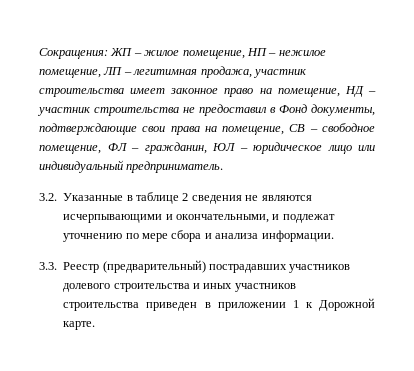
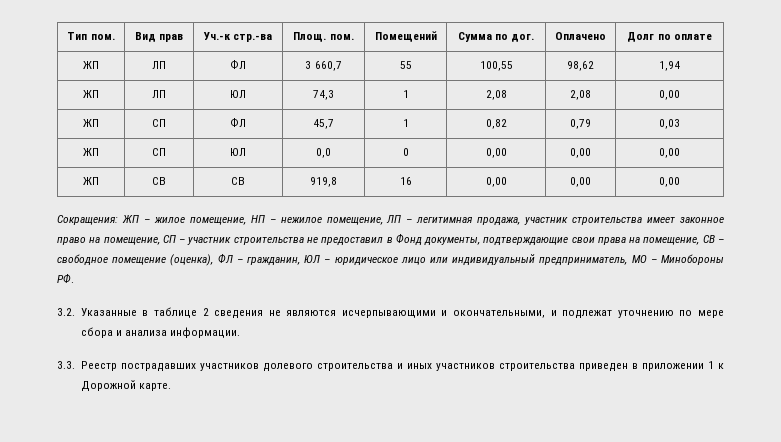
(39, 53) none -> [67,32,115,40] [134,32,184,42] [202,32,273,42] [293,32,354,42] [374,31,437,42] [457,32,535,42] [555,32,606,40] [627,32,712,42] [83,61,99,69] [152,61,166,69] [229,60,246,69] [305,61,342,71] [399,61,412,69] [479,61,513,71] [567,61,594,71] [659,61,680,71] [83,90,99,98] [152,90,166,98] [229,90,246,98] [313,90,334,100] [402,90,409,98] [485,90,507,100] [570,90,591,100] [659,90,680,100] [83,119,99,127] [152,119,166,127] [229,118,246,127] [313,119,334,129] [402,119,409,127] [485,119,507,129] [570,119,591,129] [659,119,680,129] [83,148,99,156] [152,148,166,156] [229,148,246,156] [316,148,331,158] [402,148,409,156] [485,148,507,158] [570,148,591,158] [659,148,680,158] [83,177,99,185] [152,177,166,185] [230,177,245,185] [310,177,337,187] [399,177,412,185] [485,177,507,187] [570,177,591,187] [659,177,680,187] Тип пом. | Вид прав | Уч.-к стр.-ва | Площ. пом. | Помещений | Сумма по дог. | Оплачено | Долг по оплате // ЖП | ЛП | ФЛ | 3 660,7 | 55 | 100,55 | 98,62 | 1,94 // ЖП | ЛП | ЮЛ | 74,3 | 1 | 2,08 | 2,08 | 0,00 // ЖП | СП | ФЛ | 45,7 | 1 | 0,82 | 0,79 | 0,03 // ЖП | СП | ЮЛ | 0,0 | 0 | 0,00 | 0,00 | 0,00 // ЖП | СВ | СВ | 919,8 | 16 | 0,00 | 0,00 | 0,00 //
[344,86,364,97] НД -> [162,235,176,243] СП
[39,145,101,154] помещение, -> [112,254,214,266] помещение (оценка),
[126,161,224,173] предприниматель. -> [539,254,724,266] [57,273,74,283] предприниматель, МО – Минобороны РФ.
[102,260,206,273] (предварительный) -> (117, 366) none

